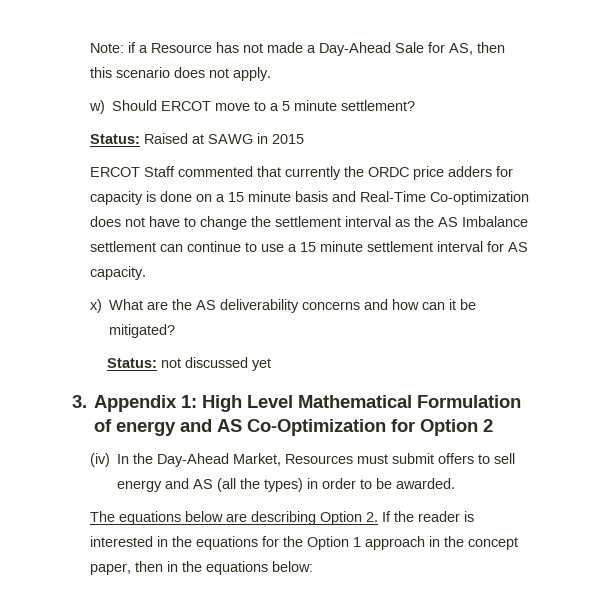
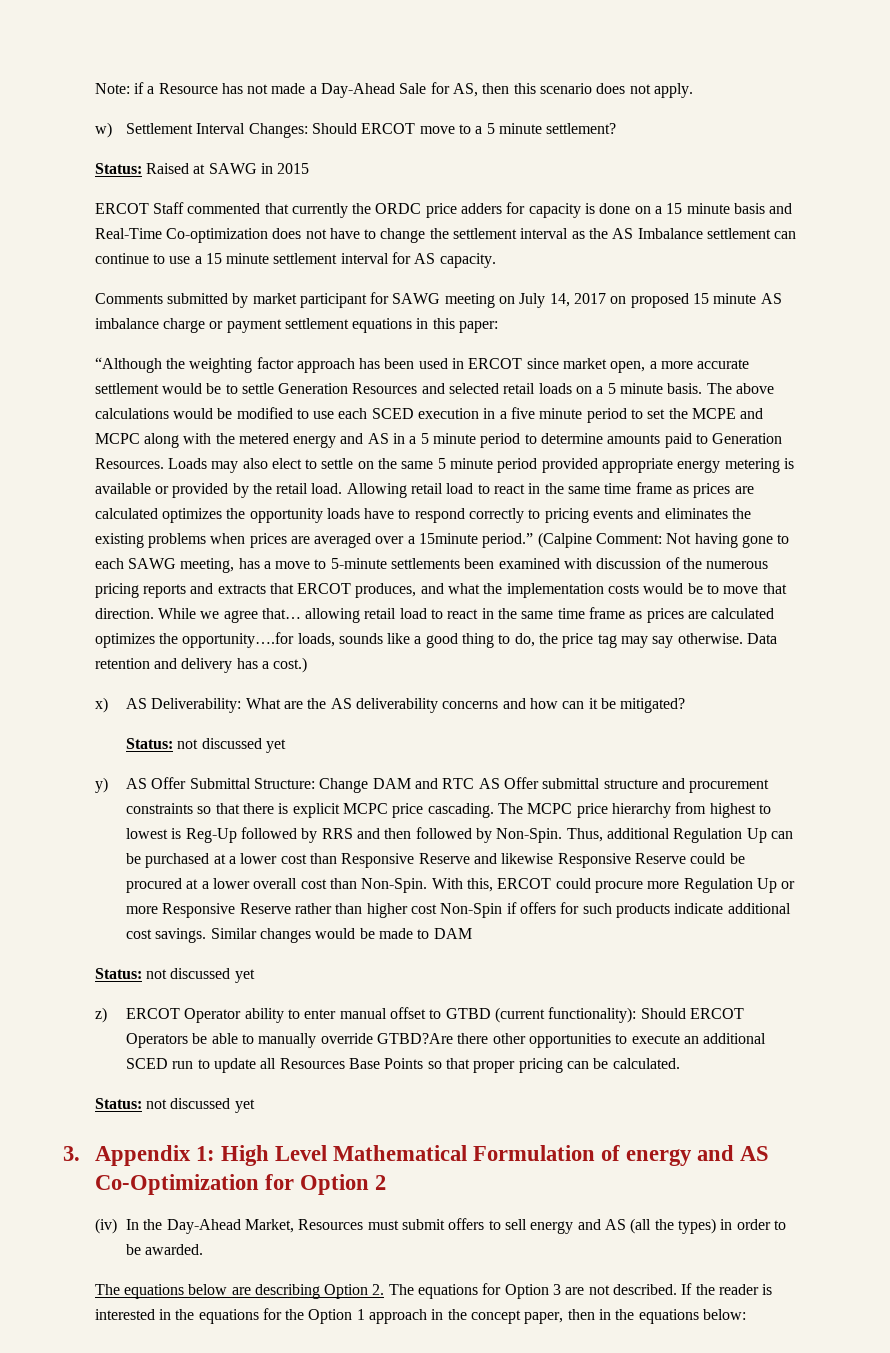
(105, 107) none -> [126,123,308,138] Settlement Interval Changes:
(146, 273) none -> [94,292,782,308] [94,318,499,333] [94,357,750,373] [94,383,774,394] [94,407,764,423] [94,433,783,448] [94,458,794,473] [94,482,754,498] [94,508,752,523] [94,532,790,548] [94,557,769,573] [94,583,787,598] [94,607,775,623] [94,632,777,648] [94,657,308,673] // Comments submitted by market participant for SAWG meeting on July 14, 2017 on proposed 15 minute AS imbalance charge or payment settlement equations in this paper: // “Although the weighting factor approach has been used in ERCOT since market open, a more accurate settlement would be to settle Generation Resources and selected retail loads on a 5 minute basis. The above calculations would be modified to use each SCED execution in a five minute period to set the MCPE and MCPC along with the metered energy and AS in a 5 minute period to determine amounts paid to Generation Resources. Loads may also elect to settle on the same 5 minute period provided appropriate energy metering is available or provided by the retail load. Allowing retail load to react in the same time frame as prices are calculated optimizes the opportunity loads have to respond correctly to pricing events and eliminates the existing problems when prices are averaged over a 15minute period.” (Calpine Comment: Not having gone to each SAWG meeting, has a move to 5-minute settlements been examined with discussion of the numerous pricing reports and extracts that ERCOT produces, and what the implementation costs would be to move that direction. While we agree that… allowing retail load to react in the same time frame as prices are calculated optimizes the opportunity….for loads, sounds like a good thing to do, the price tag may say otherwise. Data retention and delivery has a cost.)
(102, 306) none -> [126,698,242,713] AS Deliverability:
(272, 364) none -> [94,777,770,793] [126,802,771,818] [126,827,793,843] [126,853,745,868] [126,878,796,893] [126,902,791,918] [126,928,472,943] [94,968,255,983] [94,1007,744,1023] [126,1033,767,1048] [126,1058,680,1073] [94,1098,255,1113] // y) AS Offer Submittal Structure: Change DAM and RTC AS Offer submittal structure and procurement constraints so that there is explicit MCPC price cascading. The MCPC price hierarchy from highest to lowest is Reg-Up followed by RRS and then followed by Non-Spin. Thus, additional Regulation Up can be purchased at a lower cost than Responsive Reserve and likewise Responsive Reserve could be procured at a lower overall cost than Non-Spin. With this, ERCOT could procure more Regulation Up or more Responsive Reserve rather than higher cost Non-Spin if offers for such products indicate additional cost savings. Similar changes would be made to DAM // Status: not discussed yet // z) ERCOT Operator ability to enter manual offset to GTBD (current functionality): Should ERCOT Operators be able to manually override GTBD?Are there other opportunities to execute an additional SCED run to update all Resources Base Points so that proper pricing can be calculated. // Status: not discussed yet
(378, 517) none -> [388,1283,678,1299] The equations for Option 3 are not described.

